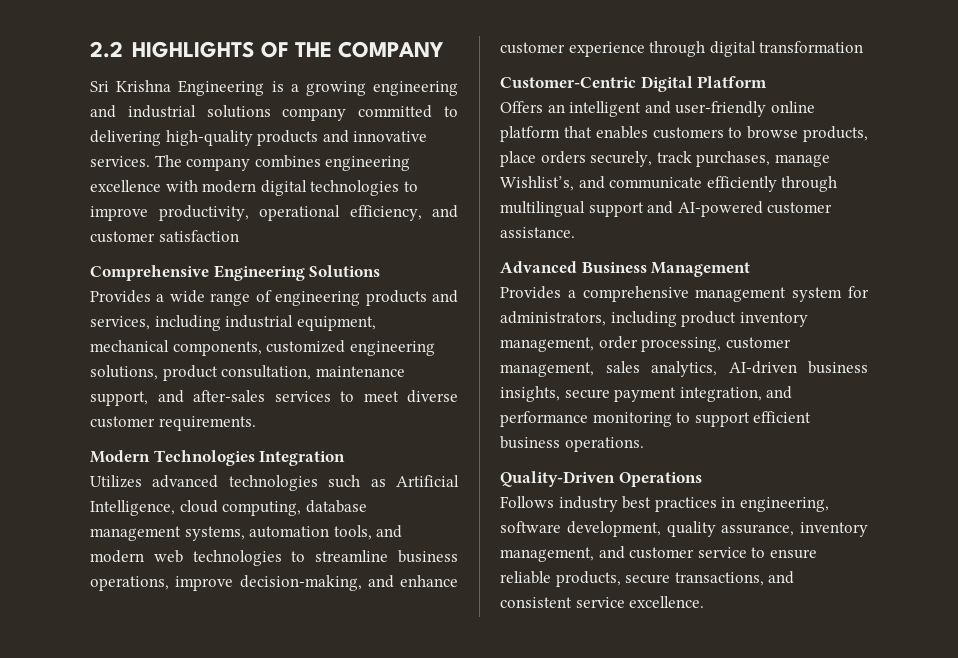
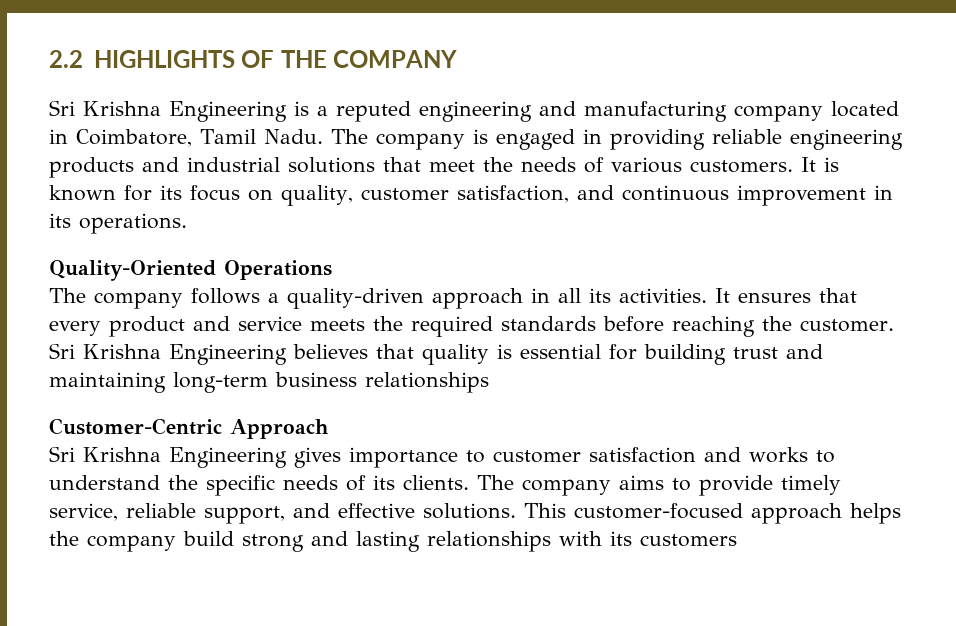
[305,81,366,96] growing -> [336,101,411,122] reputed
[127,105,459,121] [90,130,428,146] [90,155,411,171] [90,180,418,196] [90,205,458,221] [90,230,239,243] [90,265,381,281] [90,290,458,306] [90,315,376,331] [90,340,435,356] [90,365,405,381] [90,390,458,406] [90,416,256,431] [90,450,346,466] [90,475,459,491] [90,500,367,516] [90,525,403,541] [90,550,459,566] [90,575,458,591] [500,41,864,57] [500,76,768,92] [500,101,815,117] [500,126,868,142] [500,151,830,167] [500,176,838,192] [500,201,833,217] [500,227,575,238] [500,261,751,277] [500,286,869,302] [500,311,808,327] [500,336,791,352] [500,361,868,377] [500,386,793,402] [500,411,812,427] [500,436,644,452] [500,471,702,487] [500,496,829,512] [500,521,868,537] [500,546,817,562] [500,571,795,587] [500,596,705,608] industrial solutions company committed to delivering high-quality products and innovative services. The company combines engineering excellence with modern digital technologies to improve productivity, operational efficiency, and customer satisfaction // Comprehensive Engineering Solutions // Provides a wide range of engineering products and services, including industrial equipment, mechanical components, customized engineering solutions, product consultation, maintenance support, and after-sales services to meet diverse customer requirements. // Modern Technologies Integration // Utilizes advanced technologies such as Artificial Intelligence, cloud computing, database management systems, automation tools, and modern web technologies to streamline business operations, improve decision-making, and enhance customer experience through digital transformation // Customer-Centric Digital Platform // Offers an intelligent and user-friendly online platform that enables customers to browse products, place orders securely, track purchases, manage Wishlist’s, and communicate efficiently through multilingual support and AI-powered customer assistance. // Advanced Business Management // Provides a comprehensive management system for administrators, including product inventory management, order processing, customer management, sales analytics, AI-driven business insights, secure payment integration, and performance monitoring to support efficient business operations. // Quality-Driven Operations // Follows industry best practices in engineering, software development, quality assurance, inventory management, and customer service to ensure reliable products, secure transactions, and consistent service excellence. -> [584,101,899,122] [49,129,903,150] [49,157,839,178] [49,185,893,206] [49,213,187,234] [49,260,332,281] [49,288,857,309] [49,316,894,337] [49,343,823,365] [49,372,489,393] [49,418,329,439] [49,446,835,468] [49,475,841,496] [49,503,901,524] [49,531,737,552] manufacturing company located in Coimbatore, Tamil Nadu. The company is engaged in providing reliable engineering products and industrial solutions that meet the needs of various customers. It is known for its focus on quality, customer satisfaction, and continuous improvement in its operations. // Quality-Oriented Operations // The company follows a quality-driven approach in all its activities. It ensures that every product and service meets the required standards before reaching the customer. Sri Krishna Engineering believes that quality is essential for building trust and maintaining long-term business relationships // Customer-Centric Approach // Sri Krishna Engineering gives importance to customer satisfaction and works to understand the specific needs of its clients. The company aims to provide timely service, reliable support, and effective solutions. This customer-focused approach helps the company build strong and lasting relationships with its customers

